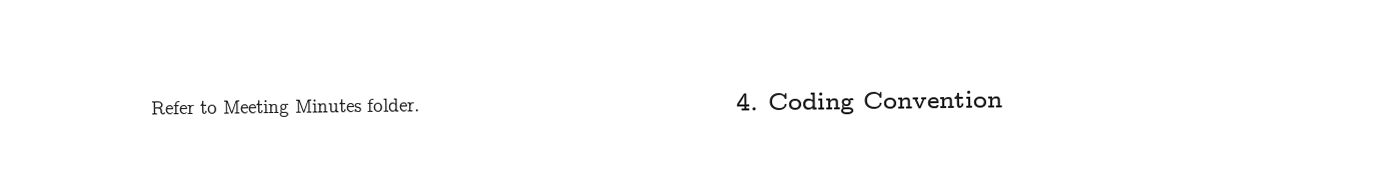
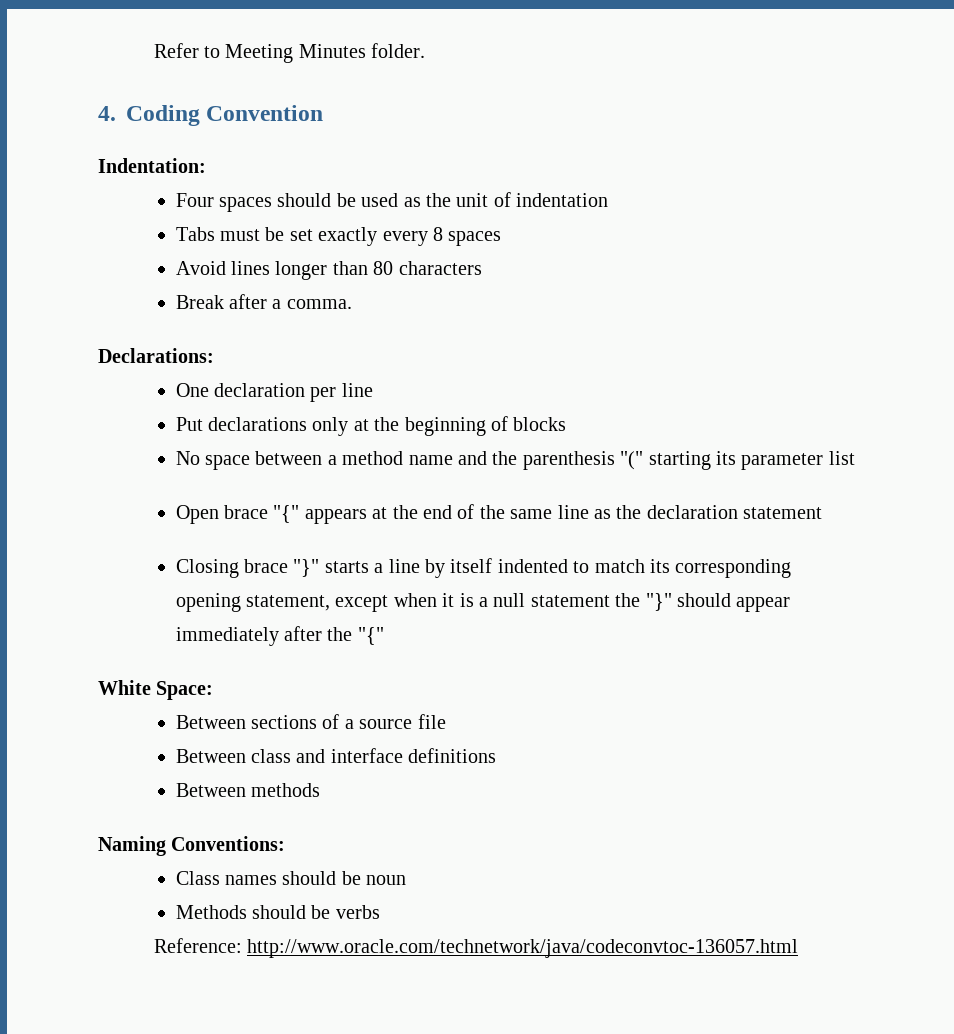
(1003, 100) none -> [98,158,206,173] [175,192,609,212] [175,227,502,246] [175,261,482,280] [175,294,352,309] [98,348,214,363] [175,383,373,402] [175,416,567,436] [175,451,855,470] [175,504,823,524] [175,558,792,578] [175,593,791,612] [175,626,384,646] [98,680,214,700] [175,714,446,729] [175,748,497,763] [175,783,321,797] [98,836,286,856] [175,871,407,885] [175,905,380,919] [153,938,799,958] // Indentation: // Four spaces should be used as the unit of indentation // Tabs must be set exactly every 8 spaces // Avoid lines longer than 80 characters // Break after a comma. // Declarations: // One declaration per line // Put declarations only at the beginning of blocks // No space between a method name and the parenthesis "(" starting its parameter list // Open brace "{" appears at the end of the same line as the declaration statement // Closing brace "}" starts a line by itself indented to match its corresponding opening statement, except when it is a null statement the "}" should appear immediately after the "{" // White Space: // Between sections of a source file // Between class and interface definitions // Between methods // Naming Conventions: // Class names should be noun // Methods should be verbs // Reference: http://www.oracle.com/technetwork/java/codeconvtoc-136057.html

